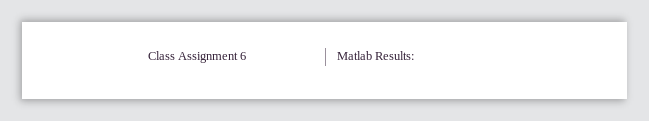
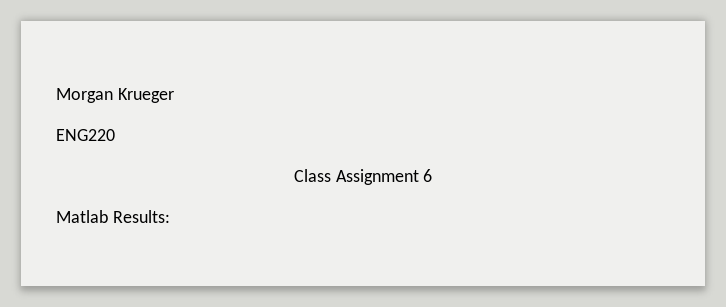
(147, 55) none -> [56,88,174,103] [56,129,115,141] Morgan Krueger // ENG220 //

